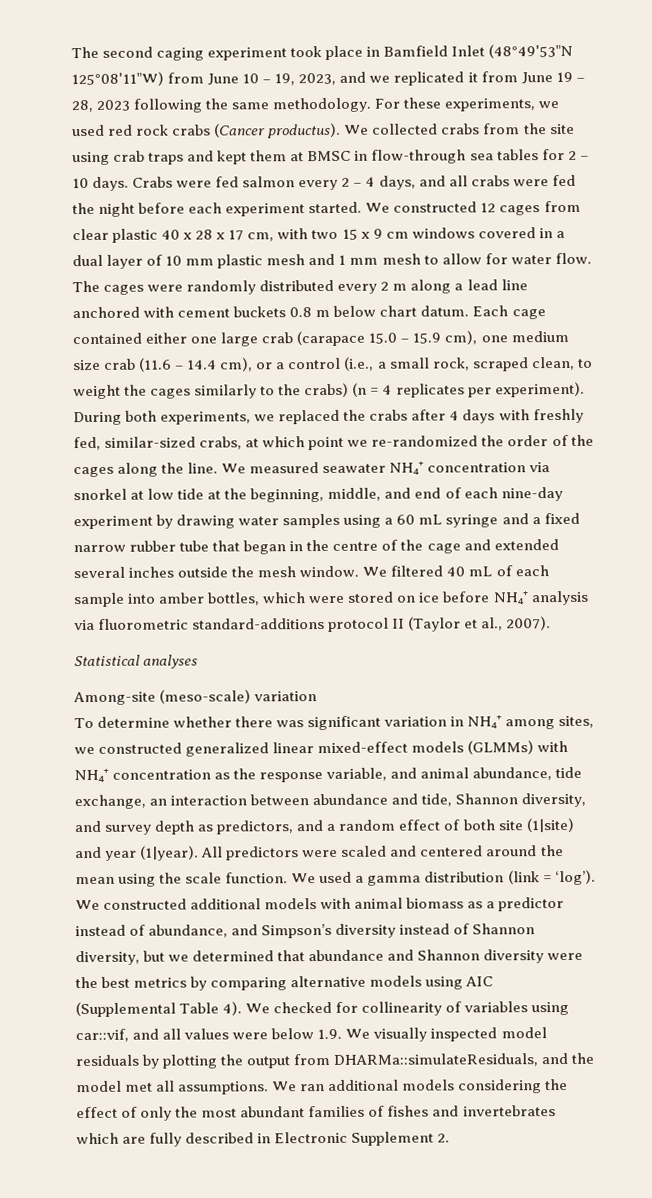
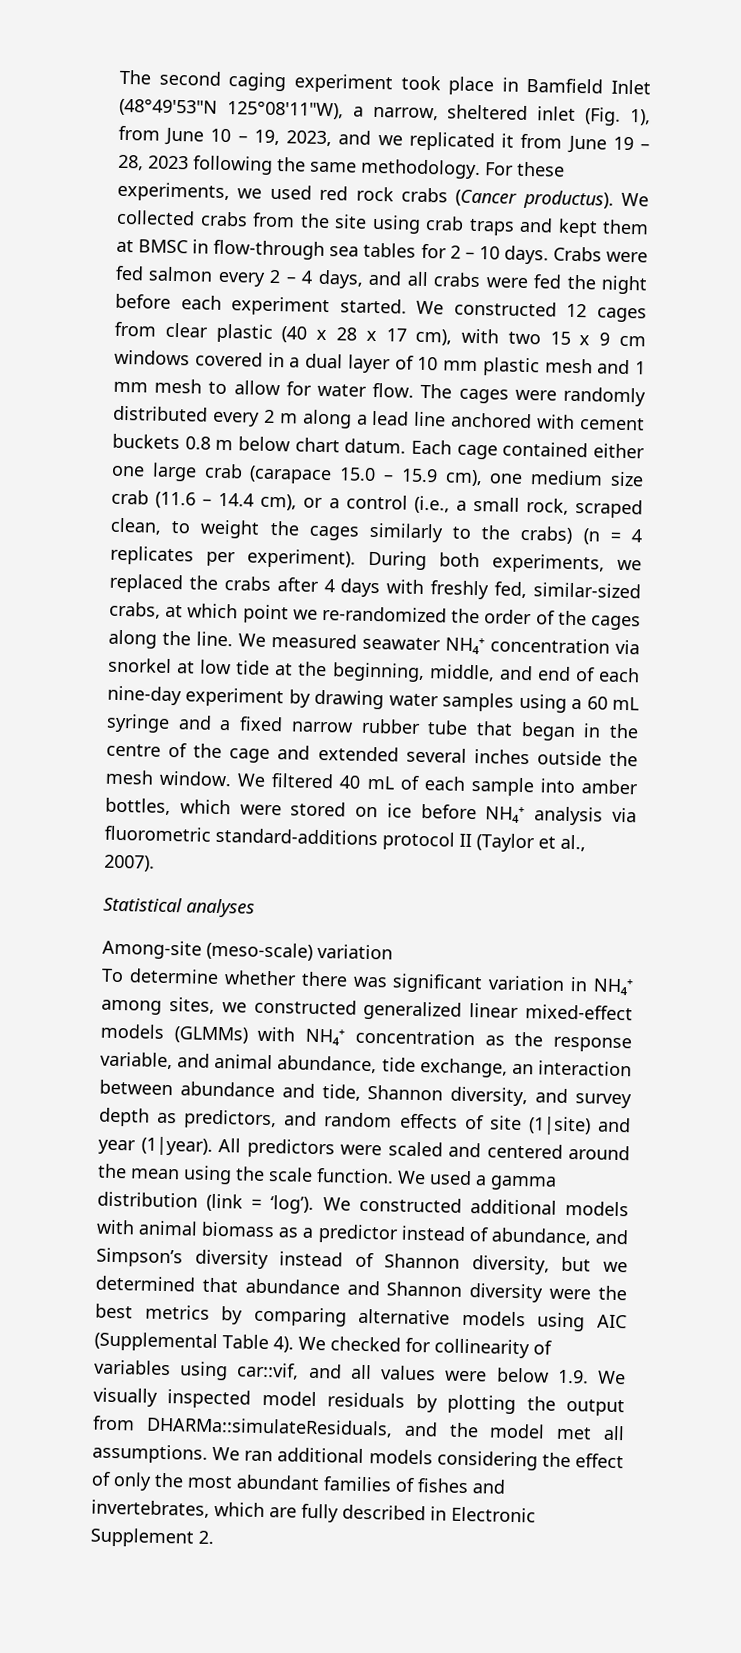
[71,71,164,87] 125°08'11"W) -> [226,99,651,126] 125°08'11"W), a narrow, sheltered inlet (Fig. 1),
[161,229,181,240] 40 -> [281,326,308,343] (40
[247,232,275,242] cm, -> [415,328,453,346] cm),
[326,819,495,831] a random effect of both -> [324,1112,484,1130] random effects of
[462,1105,556,1117] invertebrates -> [91,1499,210,1518] invertebrates,

